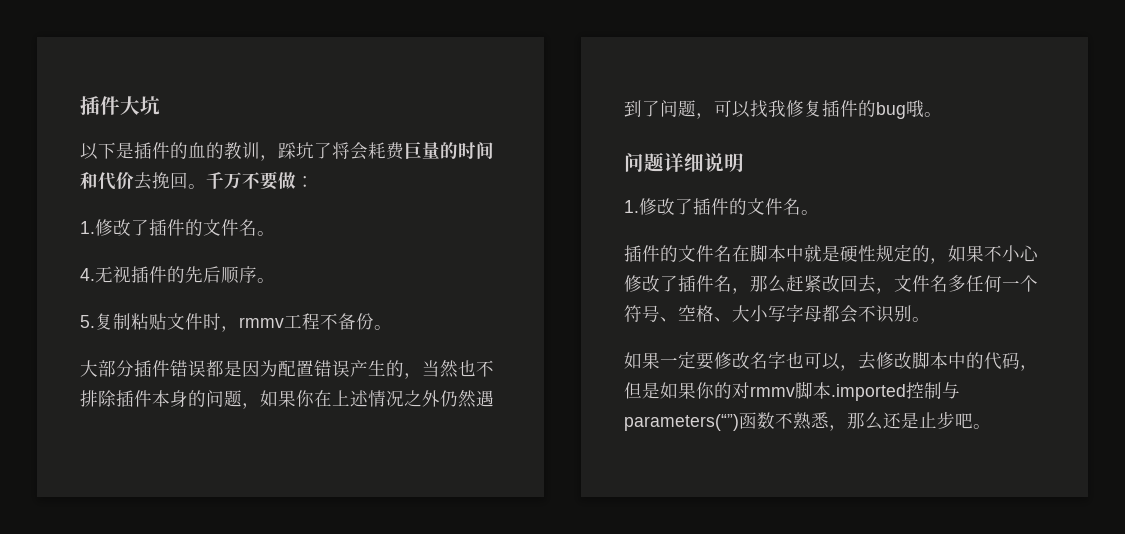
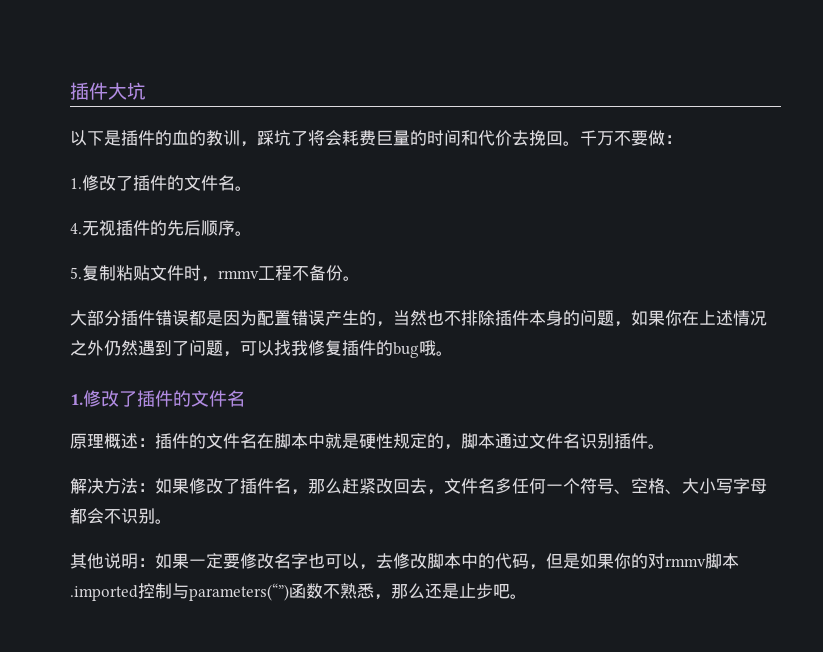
[624,152,744,172] [624,198,819,215] // 问题详细说明 // 1.修改了插件的文件名。 // -> [70,390,245,407] [70,433,155,449] // 1.修改了插件的文件名 // 原理概述：
[948,245,1039,262] 如果不小心 -> [461,433,665,449] [70,478,189,494] 脚本通过文件名识别插件。 // 解决方法：如果
(930, 319) none -> [70,553,155,569] 其他说明：

